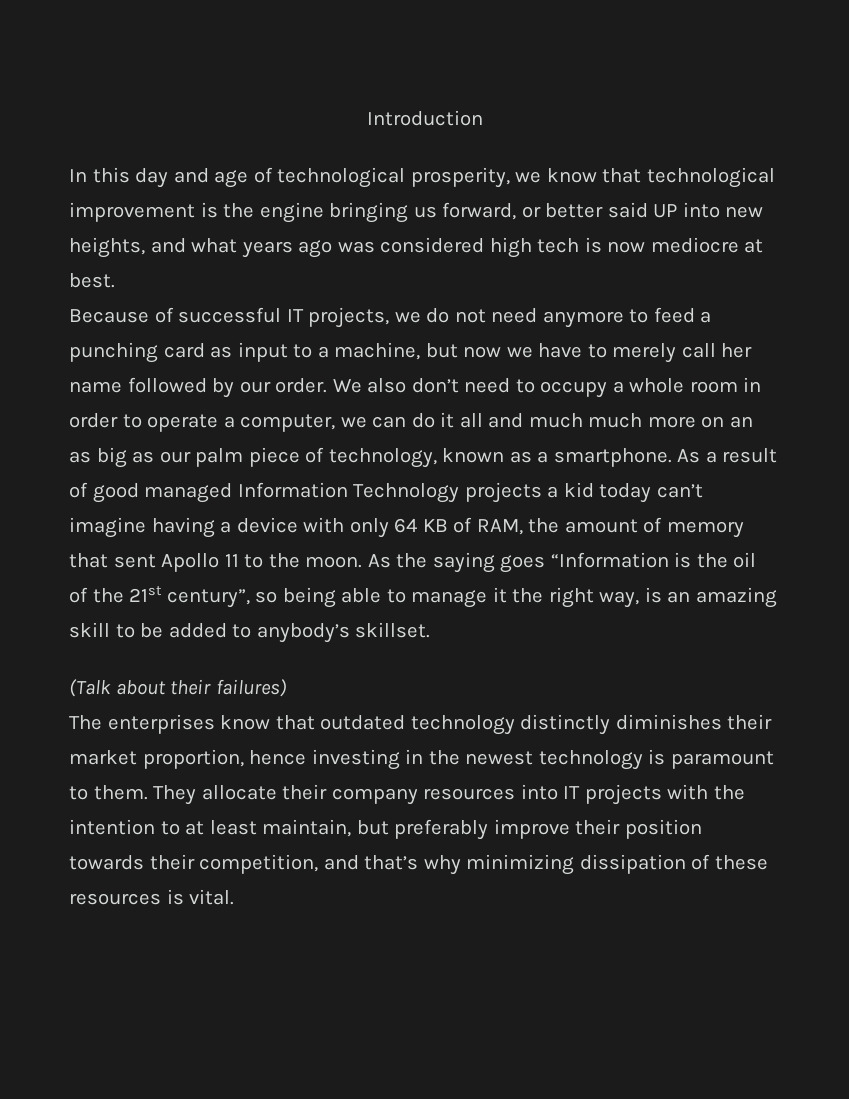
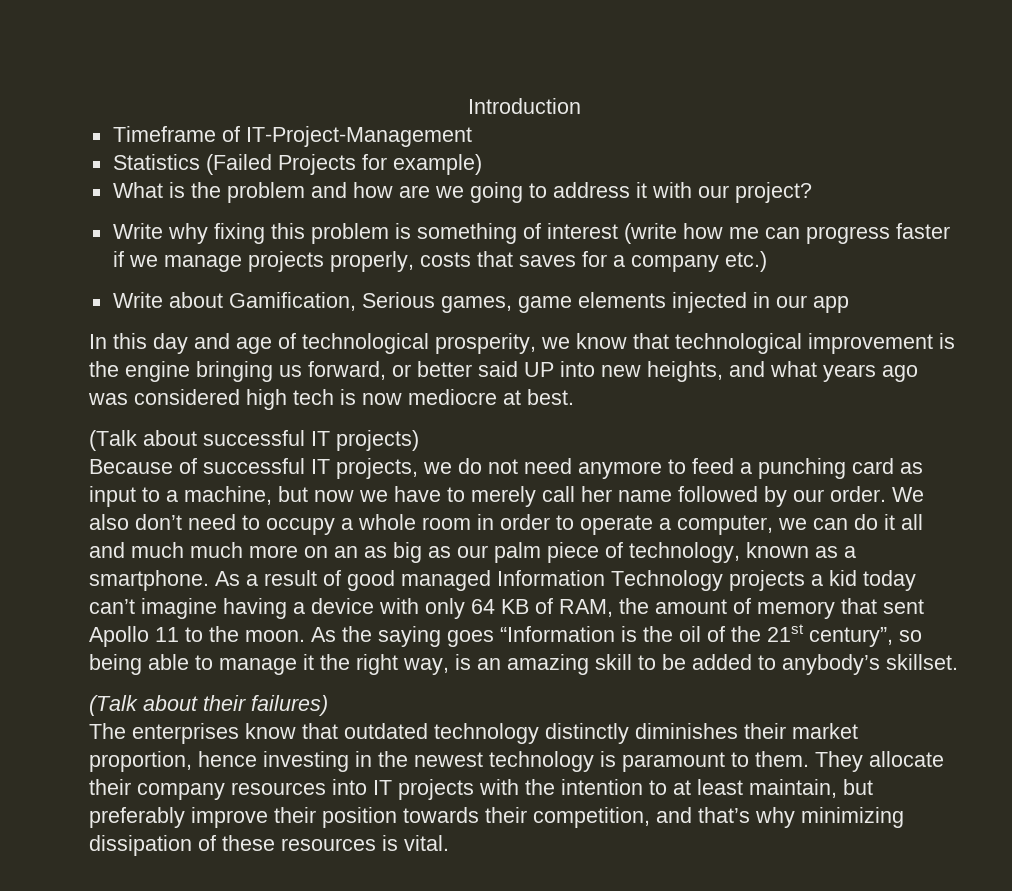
(483, 118) none -> [112,126,472,147] [112,154,482,175] [112,182,812,203] [112,223,950,244] [112,251,767,272] [112,292,849,313] // Timeframe of IT-Project-Management // Statistics (Failed Projects for example) // What is the problem and how are we going to address it with our project? // Write why fixing this problem is something of interest (write how me can progress faster if we manage projects properly, costs that saves for a company etc.) // Write about Gamification, Serious games, game elements injected in our app
(115, 280) none -> [89,430,419,451] // (Talk about successful IT projects)

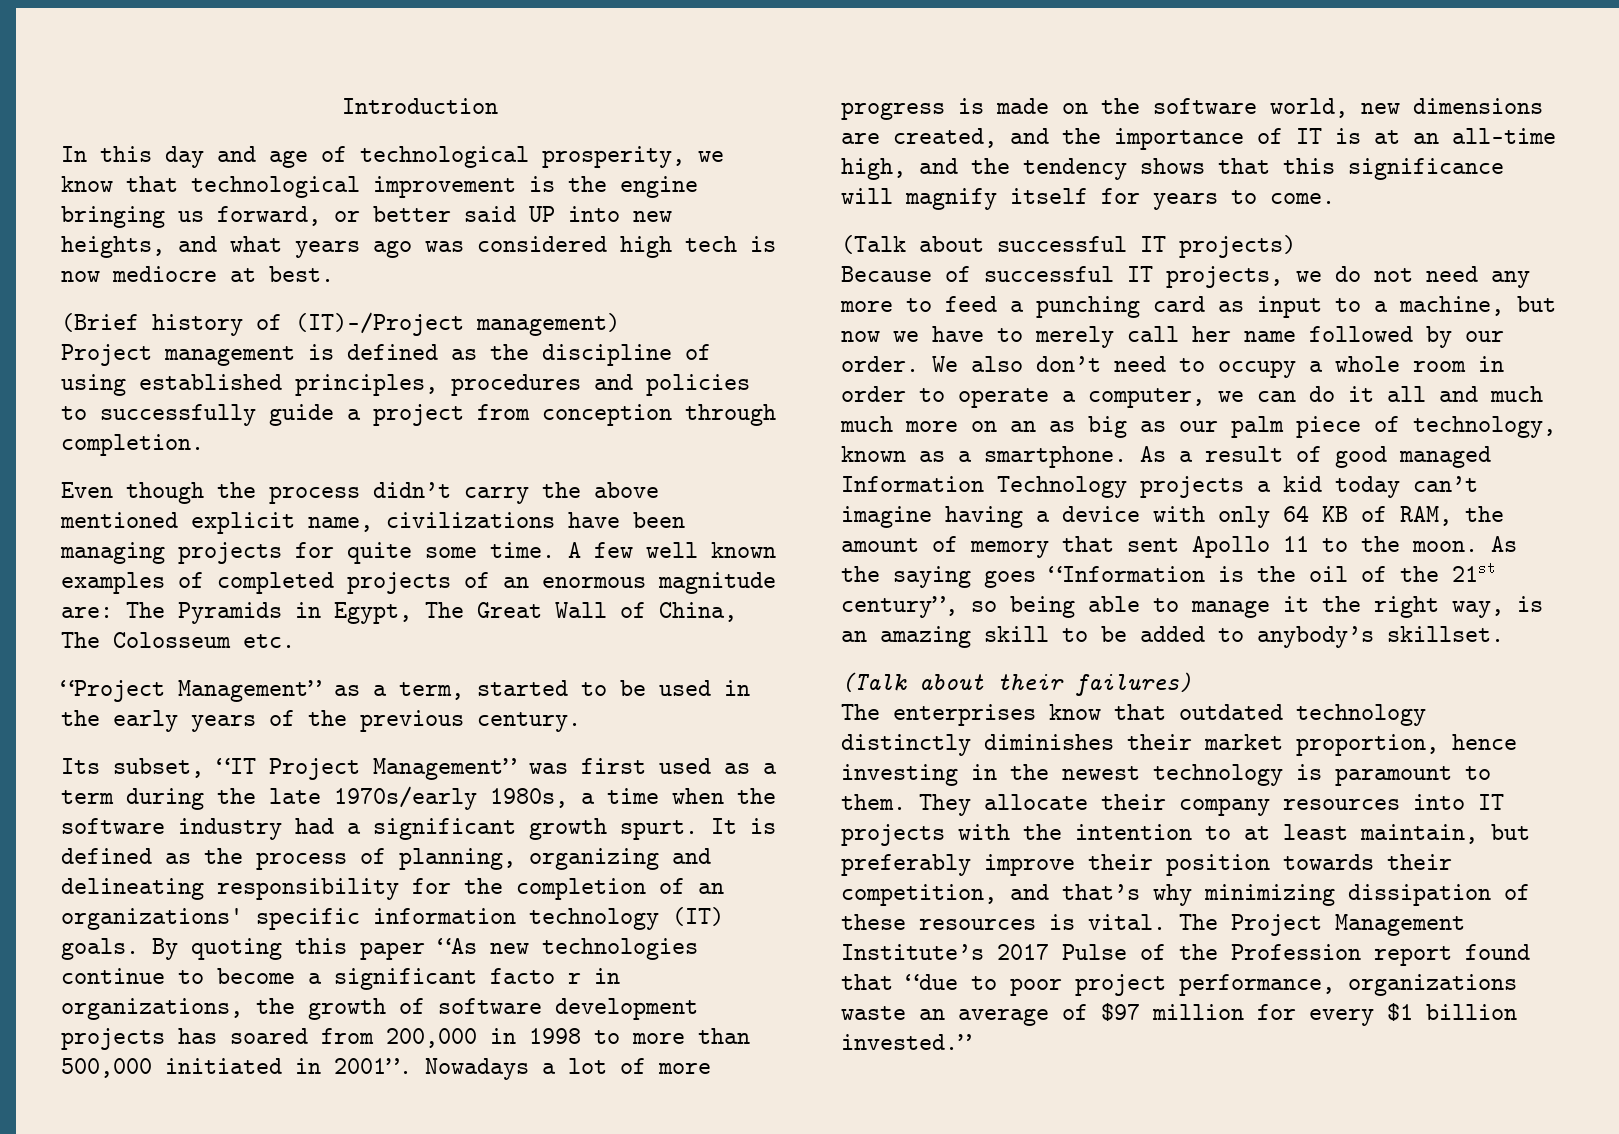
[112,126,472,147] [112,154,482,175] [112,182,812,203] [112,223,950,244] [112,251,767,272] [112,292,849,313] // Timeframe of IT-Project-Management // Statistics (Failed Projects for example) // What is the problem and how are we going to address it with our project? // Write why fixing this problem is something of interest (write how me can progress faster if we manage projects properly, costs that saves for a company etc.) // Write about Gamification, Serious games, game elements injected in our app -> (498, 106) none
(574, 397) none -> [61,312,620,336] [61,344,711,366] [61,374,750,396] [61,404,776,426] [61,434,204,456] [61,482,659,504] [60,512,685,534] [60,542,776,564] [61,572,776,594] [61,602,737,624] [61,632,295,648] [61,680,750,702] [61,710,581,732] [61,758,777,780] [61,786,776,810] [61,818,776,840] [61,848,711,870] [61,878,724,900] [61,907,724,930] [61,938,698,960] [61,968,620,990] [61,998,698,1020] [61,1028,750,1050] [61,1058,711,1080] [841,98,1543,120] [841,128,1556,150] [841,158,1504,180] [841,188,1335,210] // (Brief history of (IT)-/Project management) // Project management is defined as the discipline of using established principles, procedures and policies to successfully guide a project from conception through completion. // Even though the process didn’t carry the above mentioned explicit name, civilizations have been managing projects for quite some time. A few well known examples of completed projects of an enormous magnitude are: The Pyramids in Egypt, The Great Wall of China, The Colosseum etc. // “Project Management” as a term, started to be used in the early years of the previous century. // Its subset, “IT Project Management” was first used as a term during the late 1970s/early 1980s, a time when the software industry had a significant growth spurt. It is defined as the process of planning, organizing and delineating responsibility for the completion of an organizations' specific information technology (IT) goals. By quoting this paper “As new technologies continue to become a significant facto r in organizations, the growth of software development projects has soared from 200,000 in 1998 to more than 500,000 initiated in 2001”. Nowadays a lot of more progress is made on the software world, new dimensions are created, and the importance of IT is at an all-time high, and the tendency shows that this significance will magnify itself for years to come.
[578,461,662,479] anymore -> [1491,271,1530,288] [840,301,893,312] any more
(449, 843) none -> [1179,914,1465,936] [841,944,1530,966] [841,974,1517,996] [841,1003,1517,1026] [841,1034,971,1050] The Project Management Institute’s 2017 Pulse of the Profession report found that “due to poor project performance, organizations waste an average of $97 million for every $1 billion invested.”

